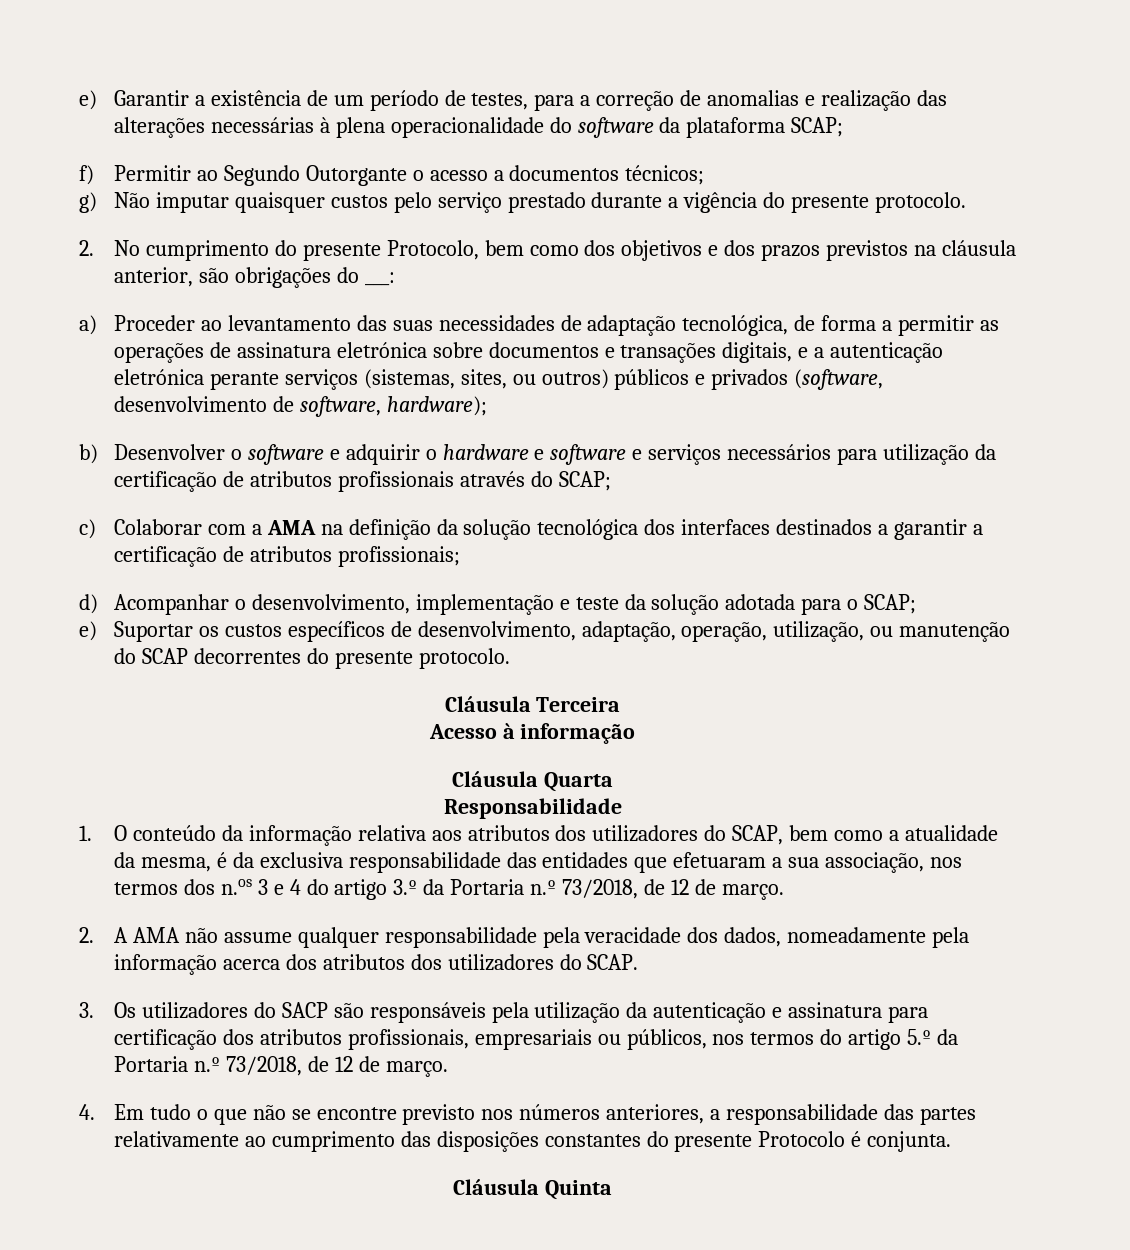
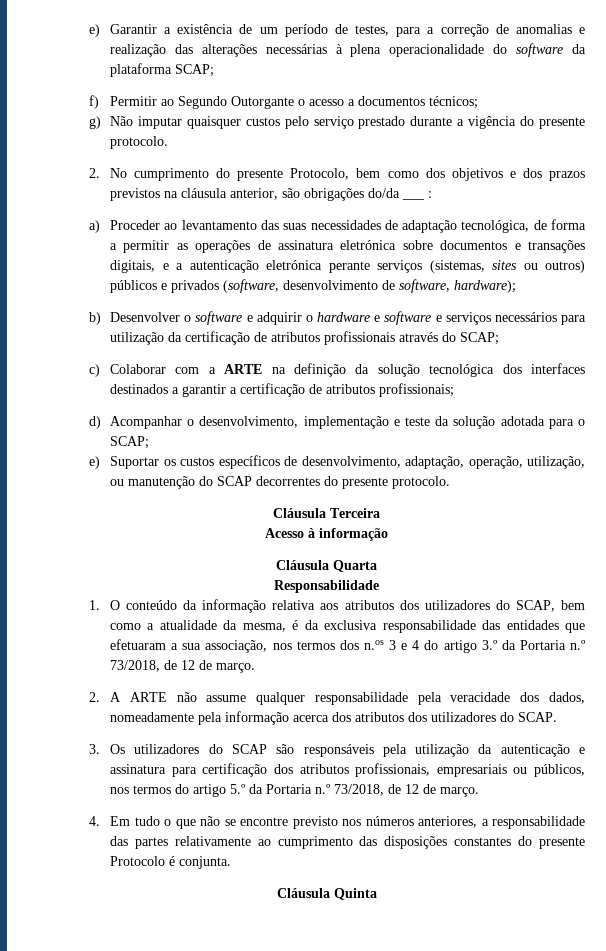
[336,267,395,286] do ___: -> [368,188,401,198] [402,198,426,200] [428,191,433,198] do/da ___ :
[460,369,507,389] sites, -> [492,260,518,270] sites
[266,520,316,535] AMA -> [224,364,263,374] ARTE
[132,927,180,943] AMA -> [129,692,167,702] ARTE
[281,1002,328,1018] SACP -> [231,744,267,754] SCAP

